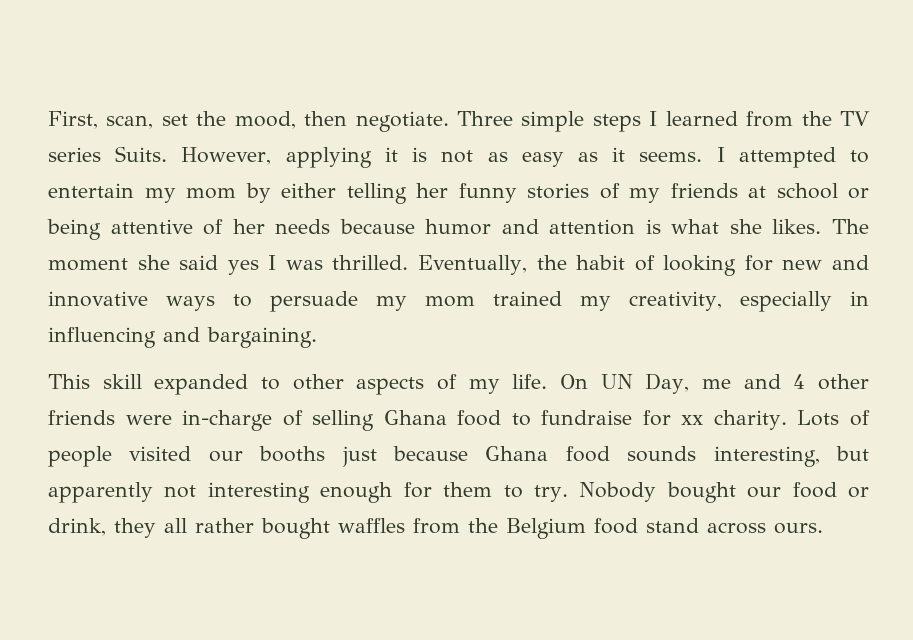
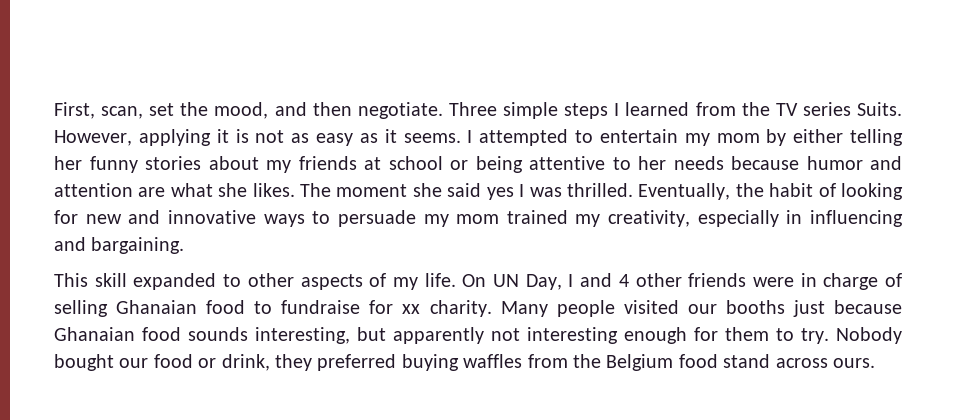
(296, 120) none -> [274,102,307,116] and
[599,183,620,199] of -> [208,156,259,170] about
[203,219,224,235] of -> [612,157,631,170] to
[645,219,661,234] is -> [138,187,166,197] are
[701,379,731,389] me -> [568,274,574,287] I
[182,410,273,431] in-charge -> [800,273,879,290] in charge
[383,410,447,425] Ghana -> [116,300,198,314] Ghanaian
[797,410,870,426] Lots of -> [500,301,548,317] Many
[485,446,549,461] Ghana -> [54,327,135,341] Ghanaian
[164,518,330,539] all rather bought -> [317,354,459,371] preferred buying

